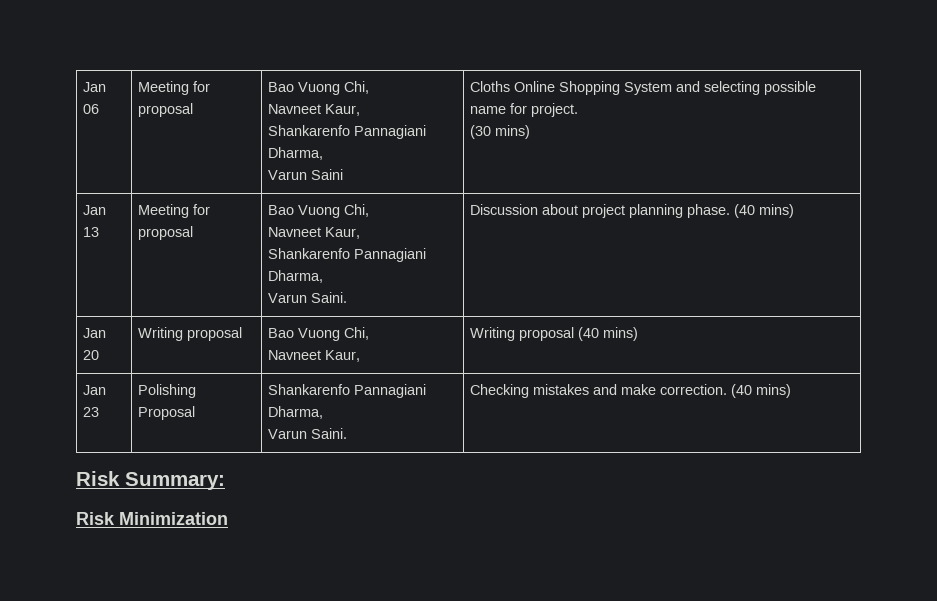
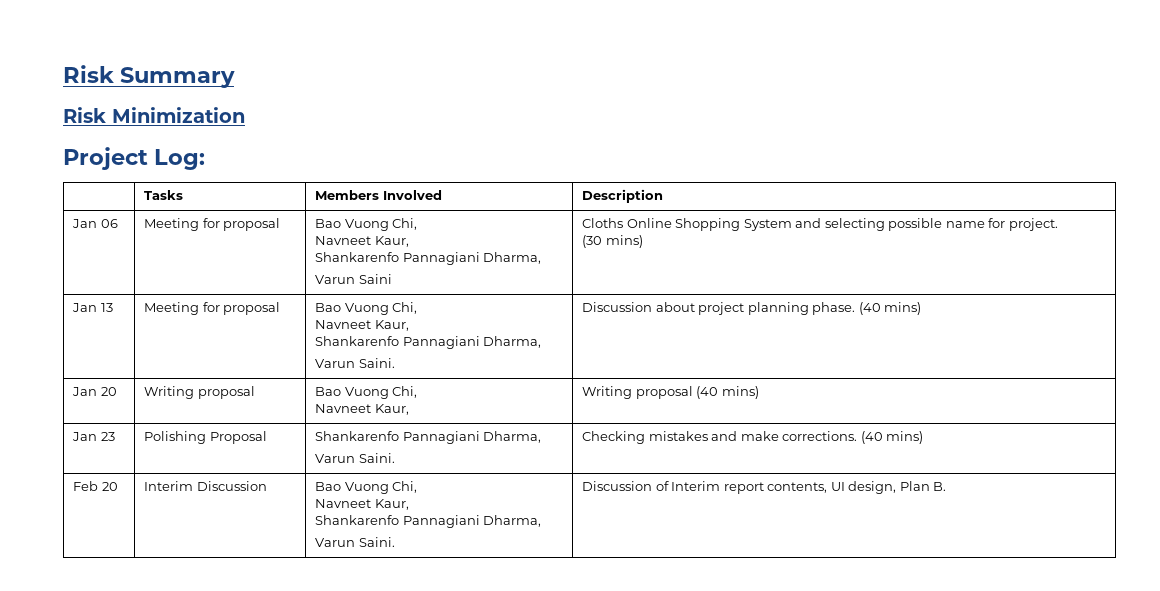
(82, 87) none -> [63,65,236,88] [63,107,245,123] [63,147,206,170] [144,190,184,200] [315,190,442,200] [582,189,664,203] Risk Summary // Risk Minimization // Project Log: // | Tasks | Members Involved | Description //
[659,384,791,398] [76,471,225,490] [76,512,228,525] correction. (40 mins) // Risk Summary: // Risk Minimization -> [782,431,924,444] [73,481,118,491] [144,481,267,491] [315,481,418,494] [315,499,409,510] [315,515,542,528] [315,537,395,547] [582,481,947,494] corrections. (40 mins) // Feb 20 | Interim Discussion | Bao Vuong Chi, // Navneet Kaur, // Shankarenfo Pannagiani Dharma, // Varun Saini. | Discussion of Interim report contents, UI design, Plan B.

